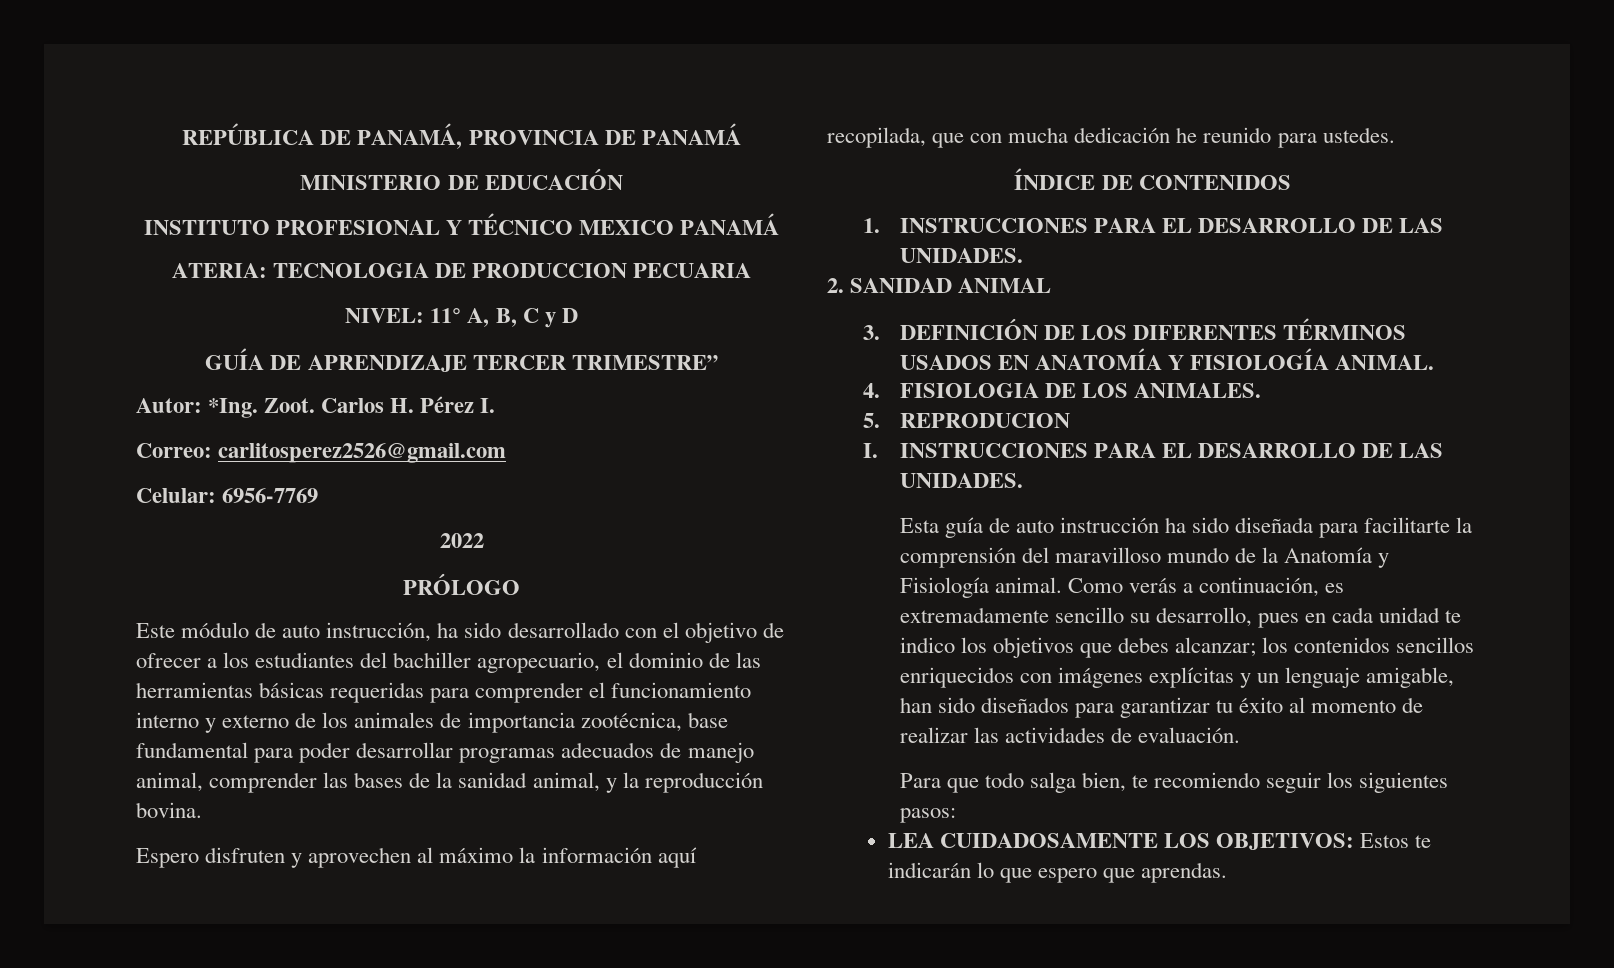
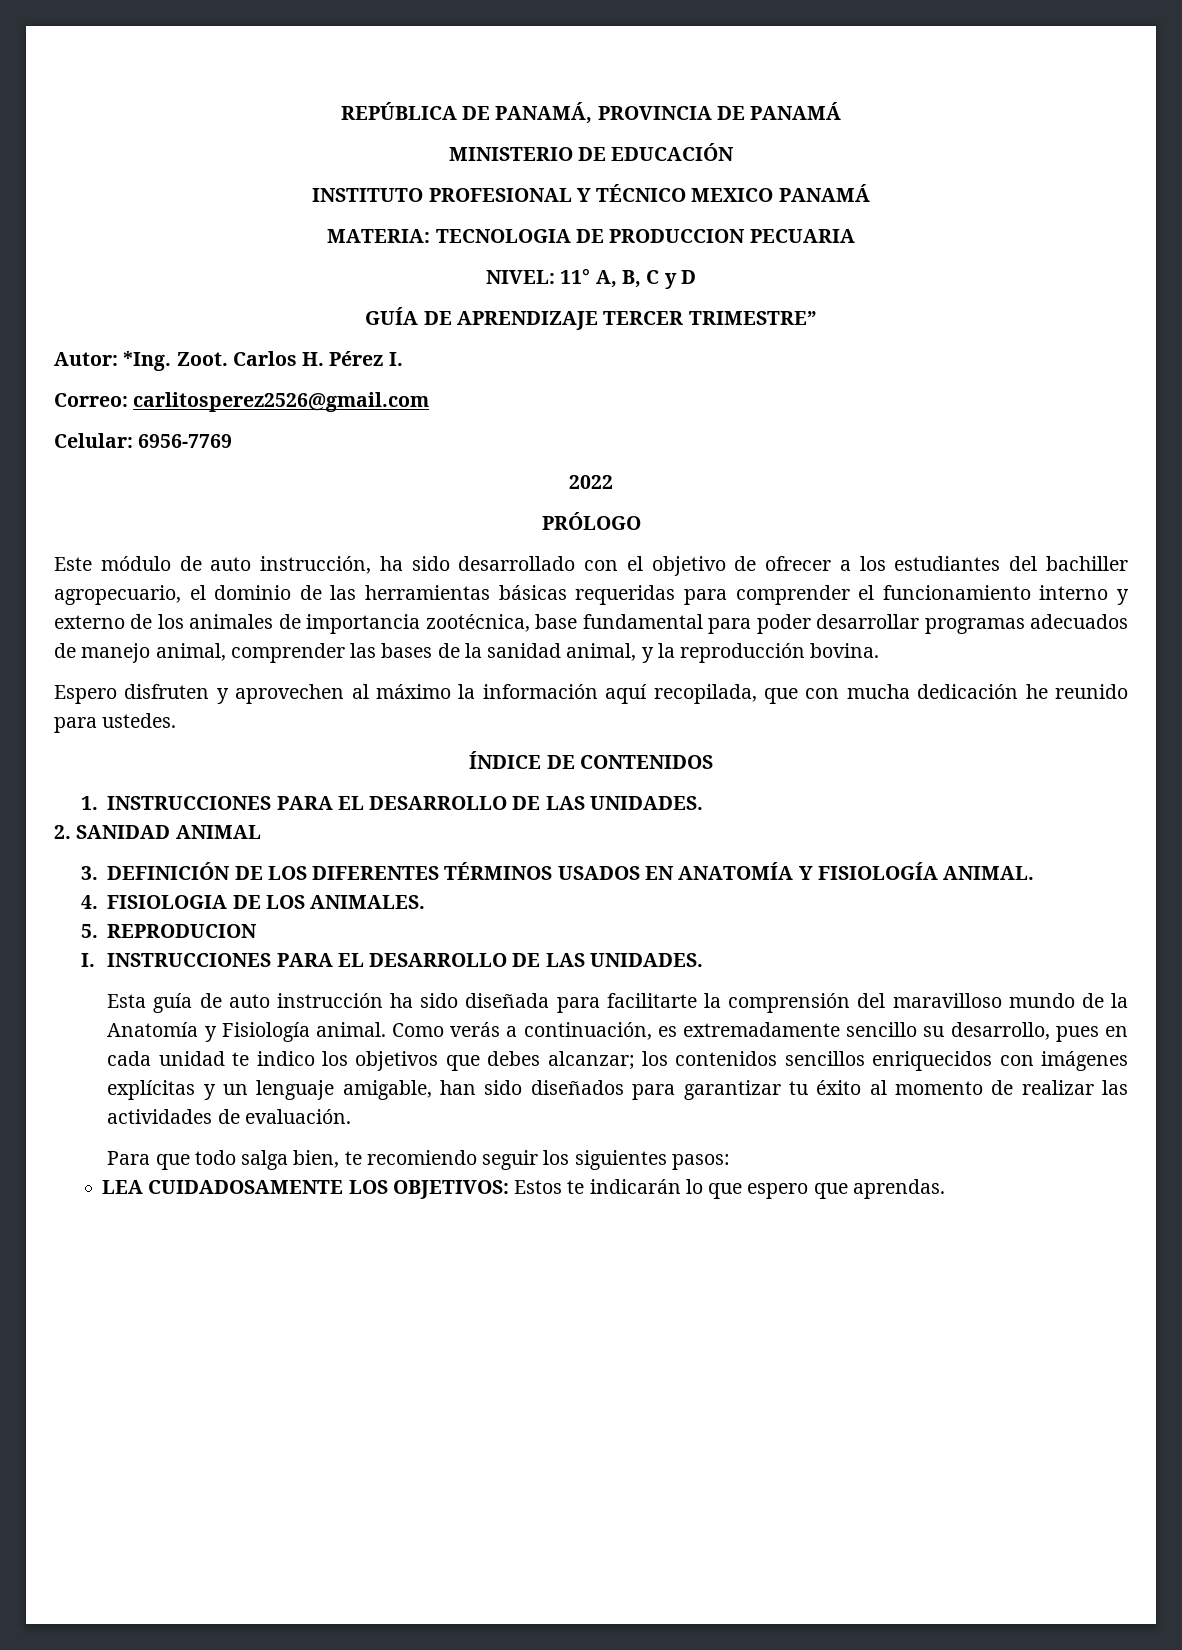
[171,263,267,278] ATERIA: -> [327,229,431,243] MATERIA:

